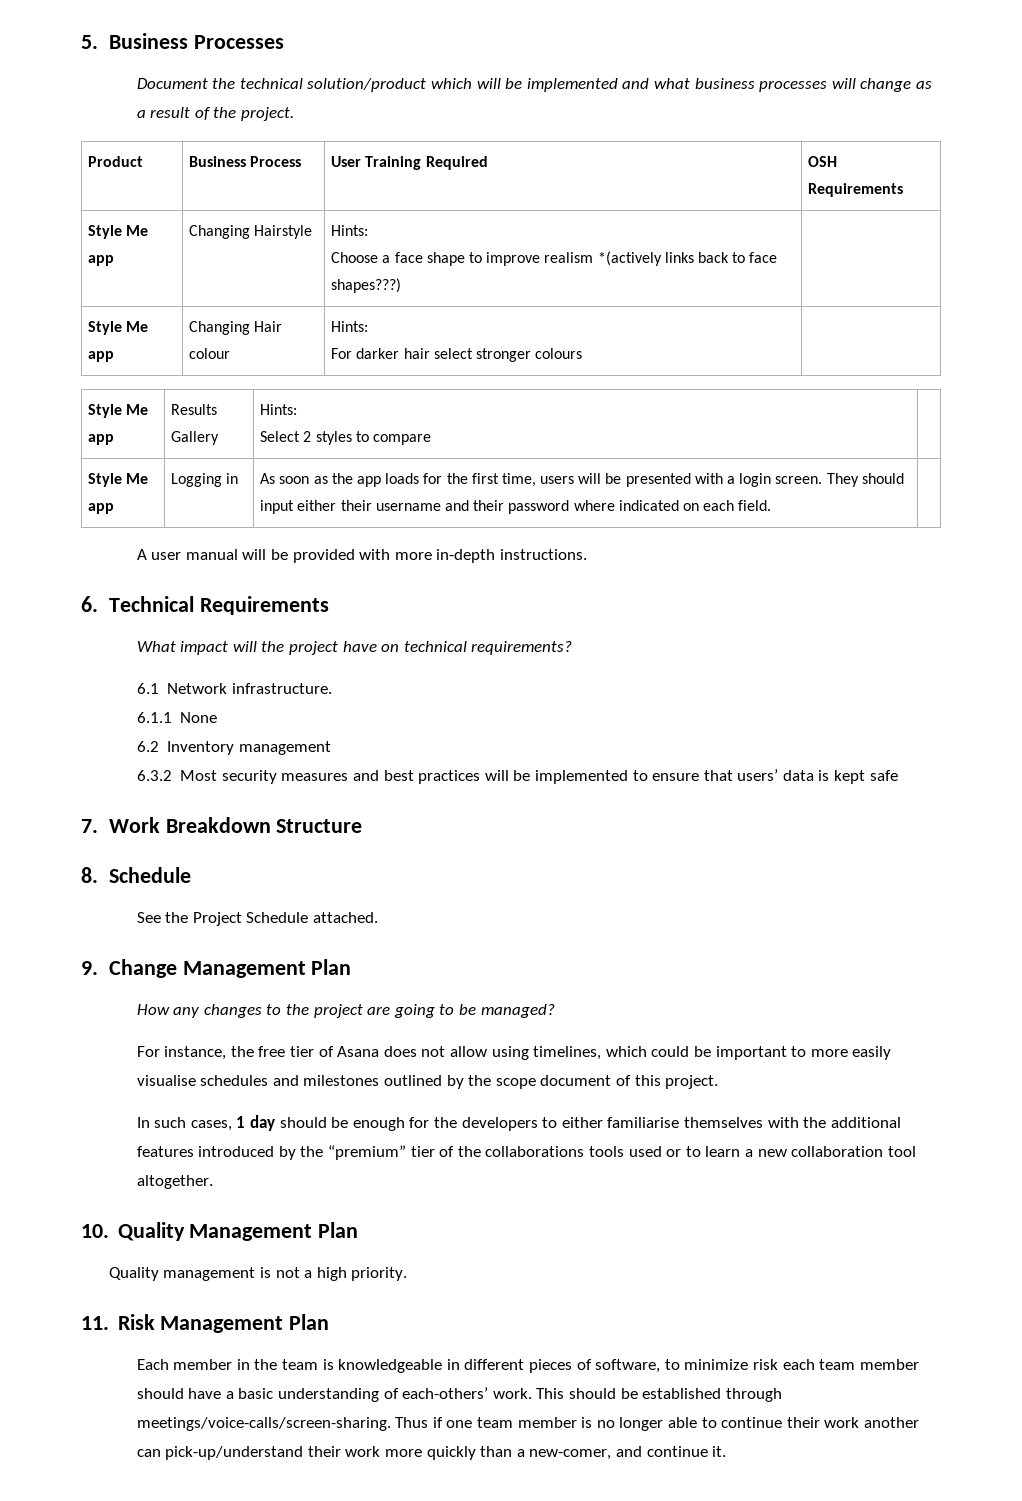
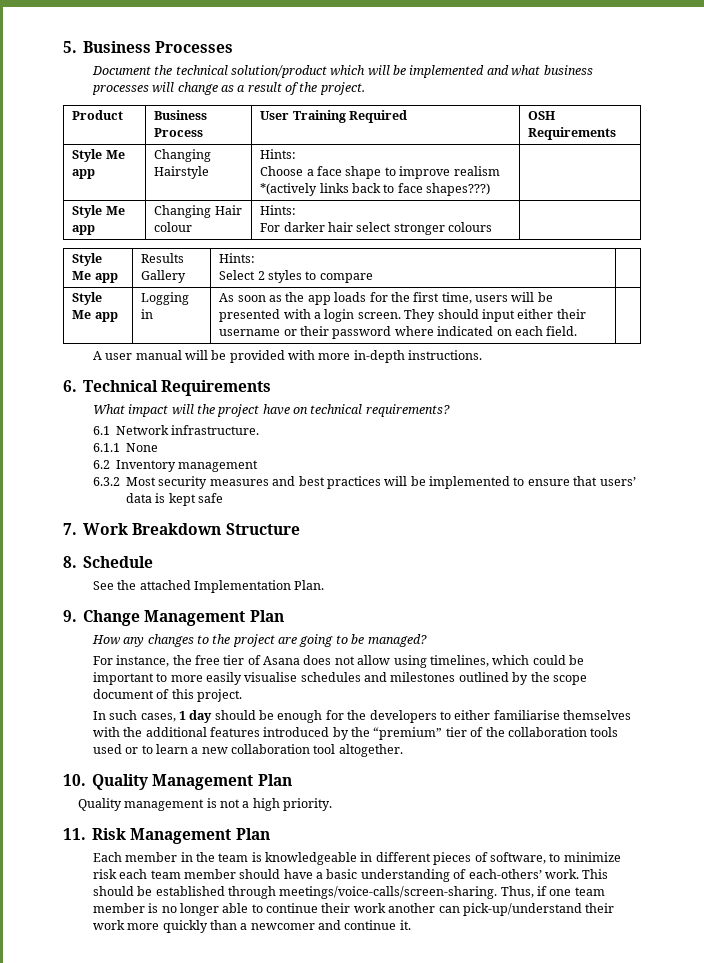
[444,500,469,511] and -> [283,329,297,336] or
[192,912,379,926] Project Schedule attached. -> [139,580,325,593] attached Implementation Plan.
[485,1146,585,1157] collaborations -> [507,727,587,737] collaboration
[395,1417,429,1428] Thus -> [500,886,534,898] Thus,
[529,1449,612,1460] new-comer, -> [250,923,315,930] newcomer

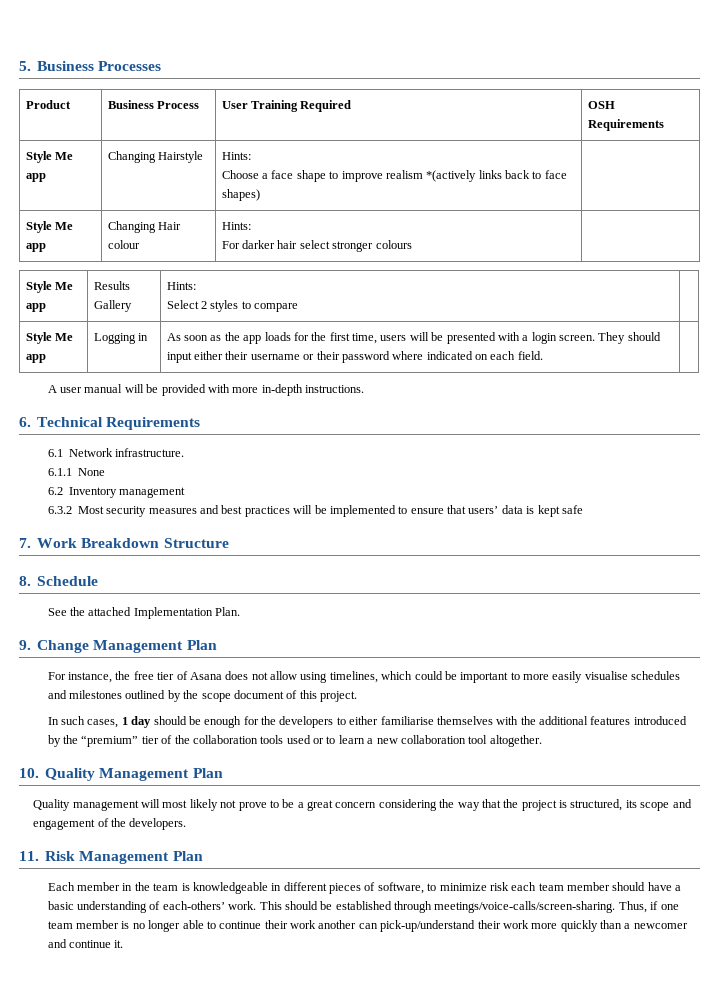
[91,65,593,78] [91,82,365,95] // Document the technical solution/product which will be implemented and what business processes will change as a result of the project. -> (162, 66) none
[426,183,491,196] shapes???) -> [221,189,260,201] shapes)
[92,404,450,417] // What impact will the project have on technical requirements? -> (201, 423) none
[91,634,427,647] // How any changes to the project are going to be managed? -> (217, 645) none
[206,798,333,811] is not a high priority. -> [141,799,692,811] [33,818,187,830] will most likely not prove to be a great concern considering the way that the project is structured, its scope and engagement of the developers.

